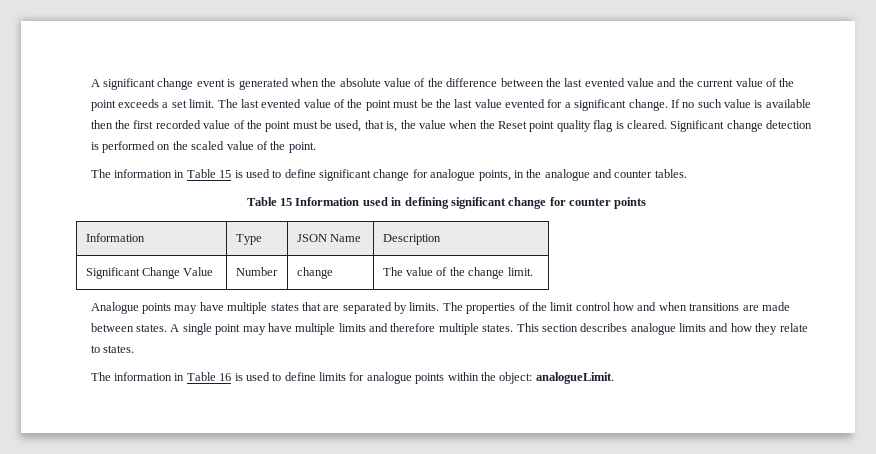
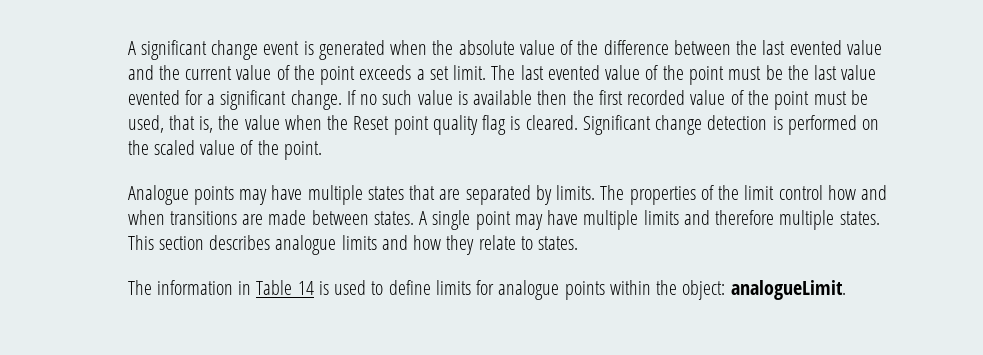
[90,169,687,181] [246,197,647,209] [85,233,145,242] [235,234,262,245] [296,234,362,242] [382,234,441,245] [85,267,214,279] [235,267,278,276] [296,267,333,279] [382,267,533,279] // The information in Table 15 is used to define significant change for analogue points, in the analogue and counter tables. // Table 15 Information used in defining significant change for counter points // Information | Type | JSON Name | Description // Significant Change Value | Number | change | The value of the change limit. -> (322, 150) none
[219,373,232,381] 16 -> [297,281,314,295] 14

